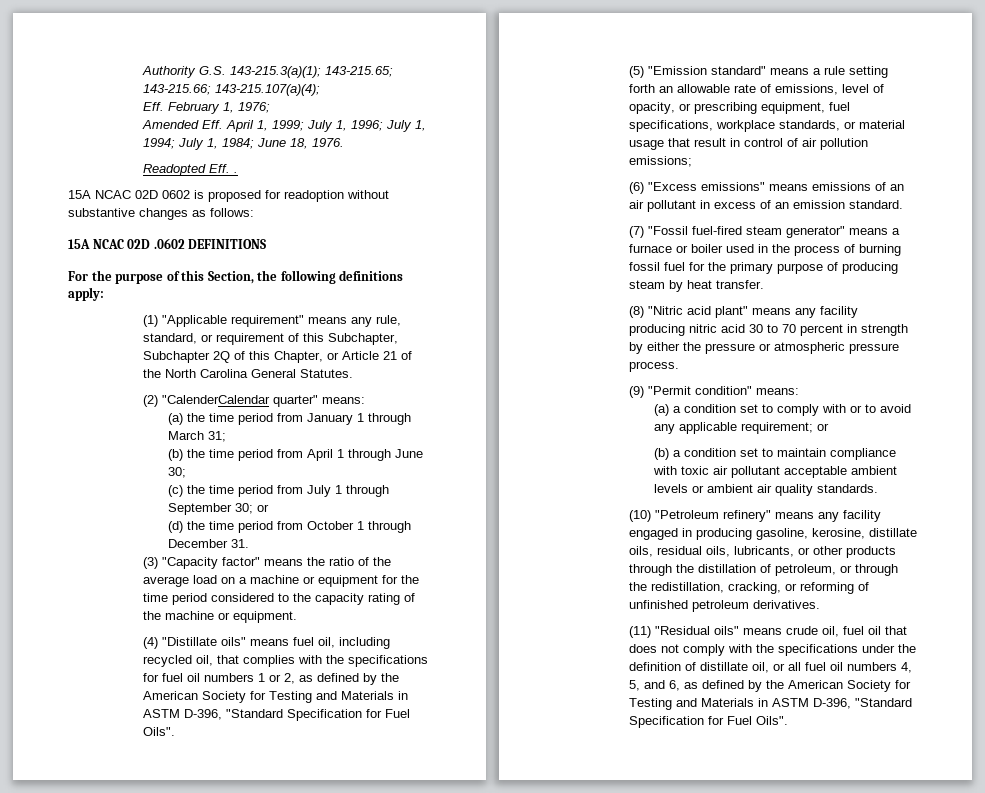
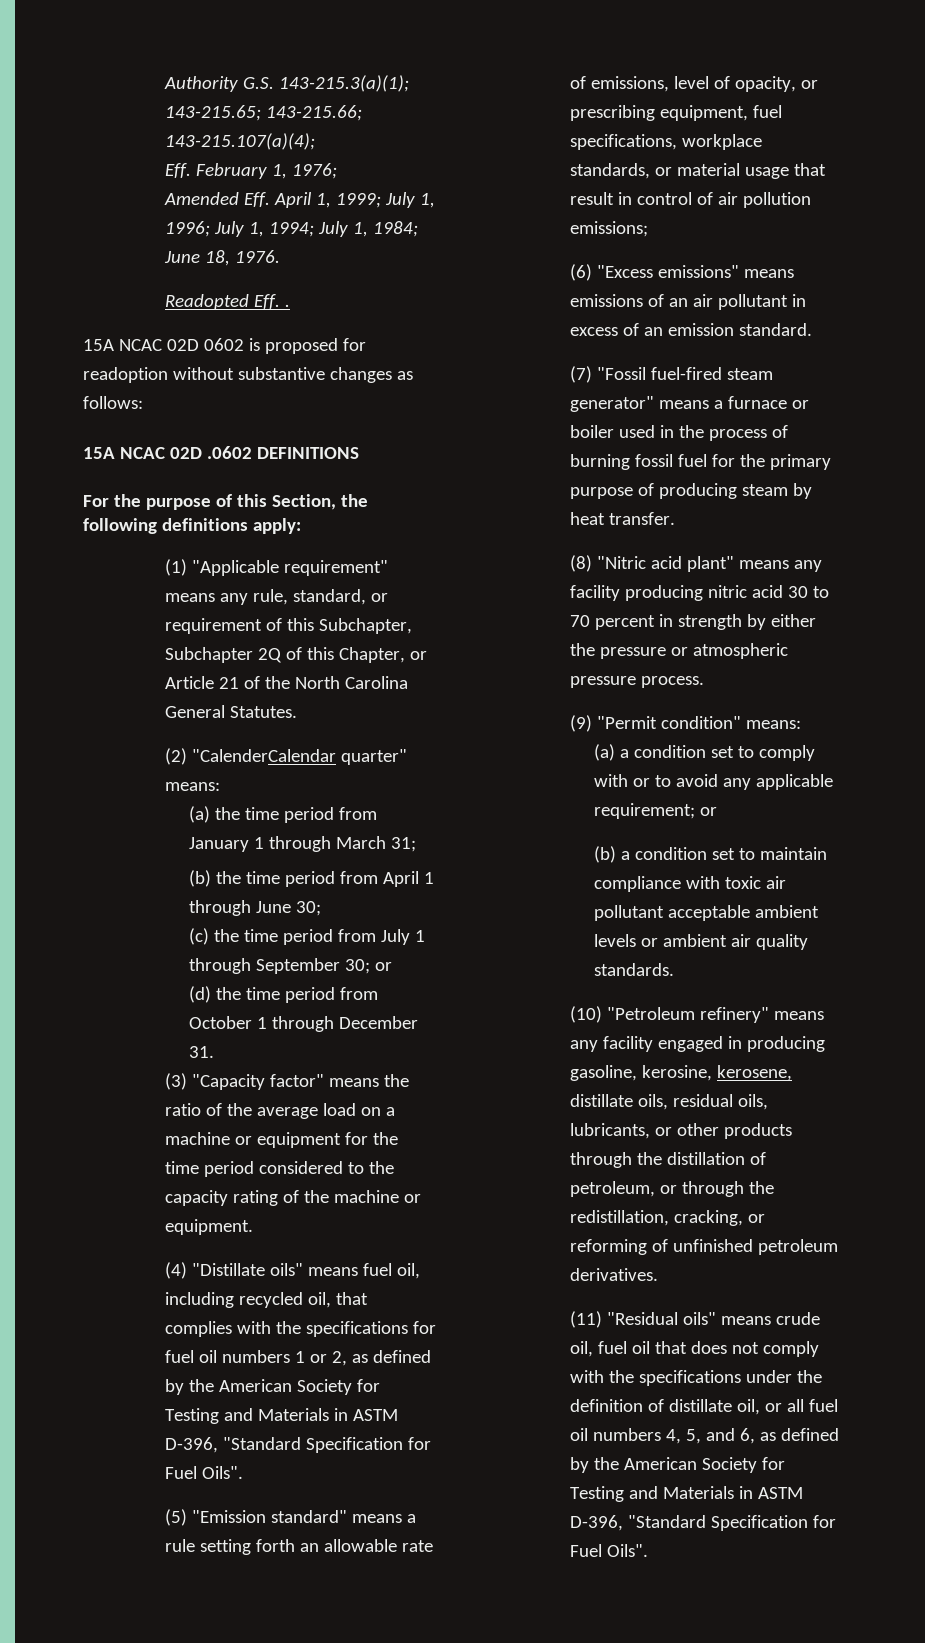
(865, 533) none -> [717,1065,793,1081] kerosene,

